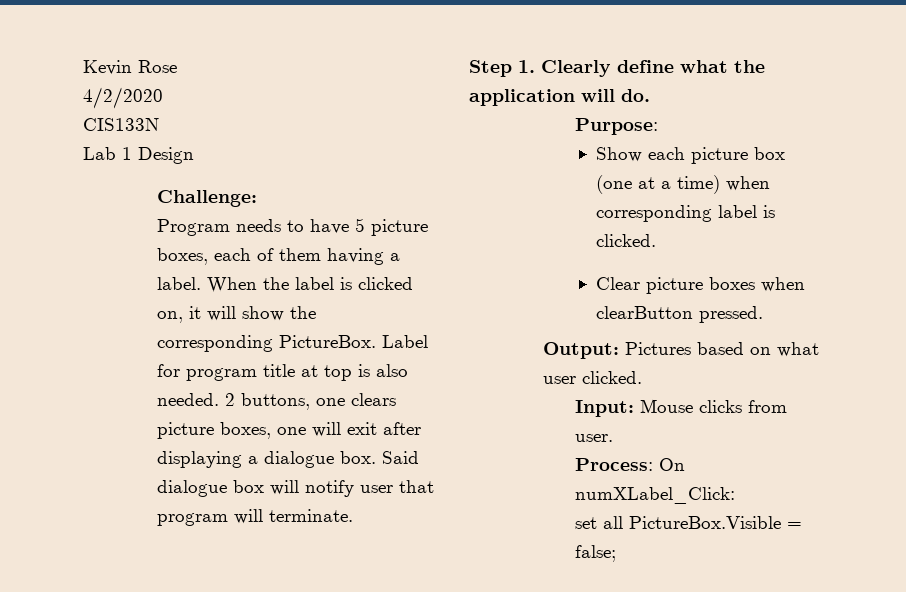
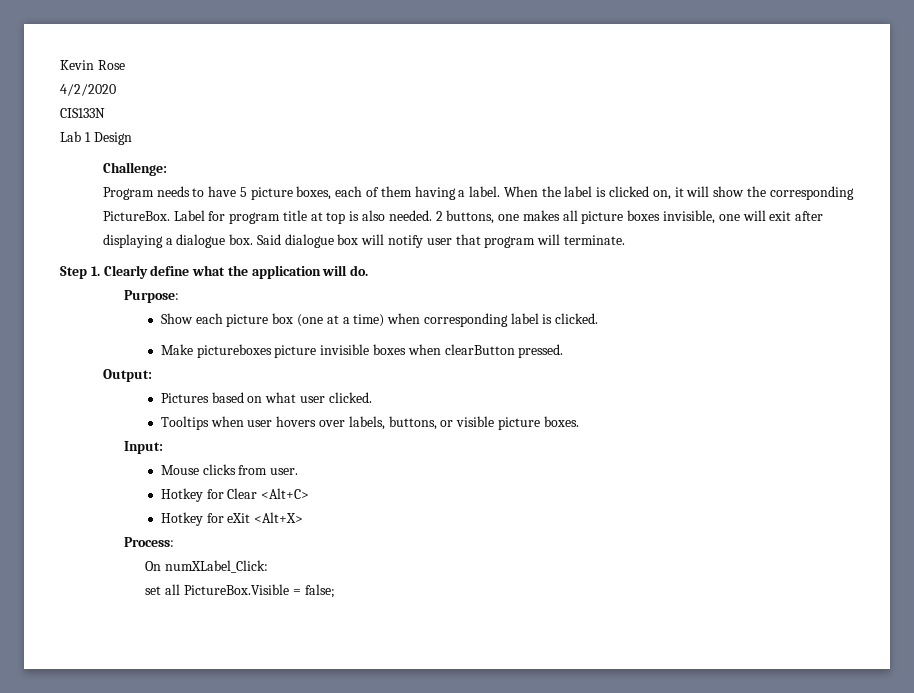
[350,393,396,406] [156,422,271,439] clears picture boxes, -> [522,210,715,224] makes all picture boxes invisible,
[596,277,704,294] Clear picture -> [160,344,370,358] Make pictureboxes picture invisible
(619, 350) none -> (152, 375) //
(642, 377) none -> [160,416,579,430] // Tooltips when user hovers over labels, buttons, or visible picture boxes.
(635, 408) none -> (164, 447) //
(614, 438) none -> [160,488,310,502] [160,512,304,526] // Hotkey for Clear <Alt+C> // Hotkey for eXit <Alt+X>
(654, 464) none -> (175, 542) //

